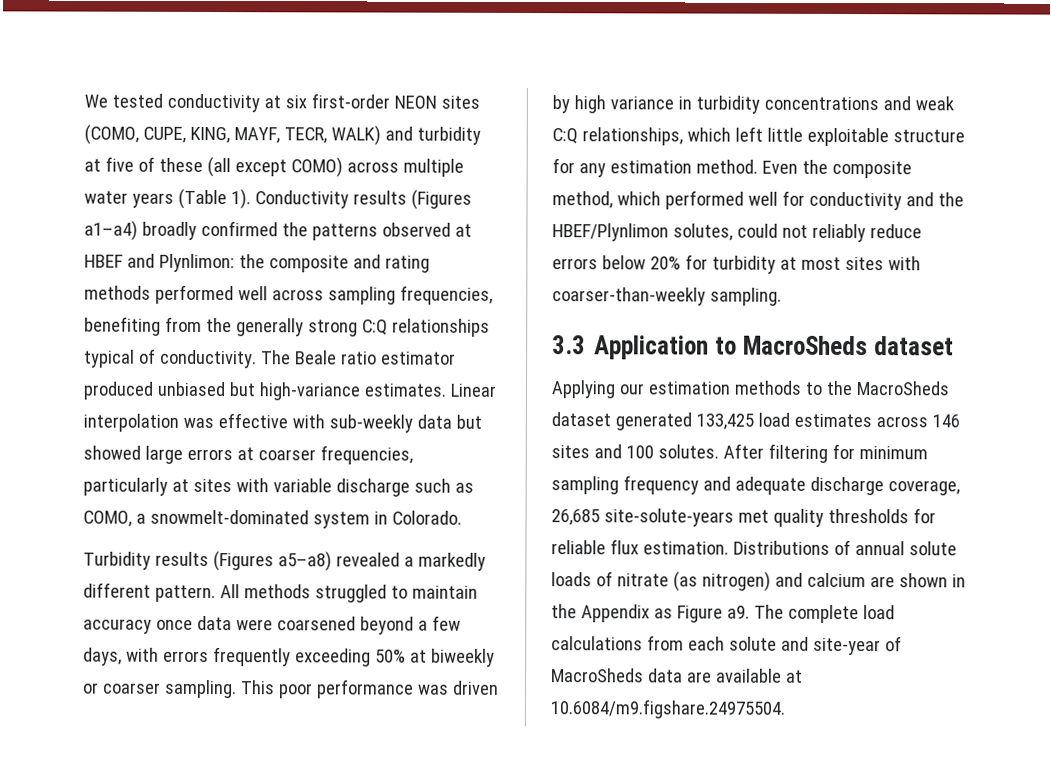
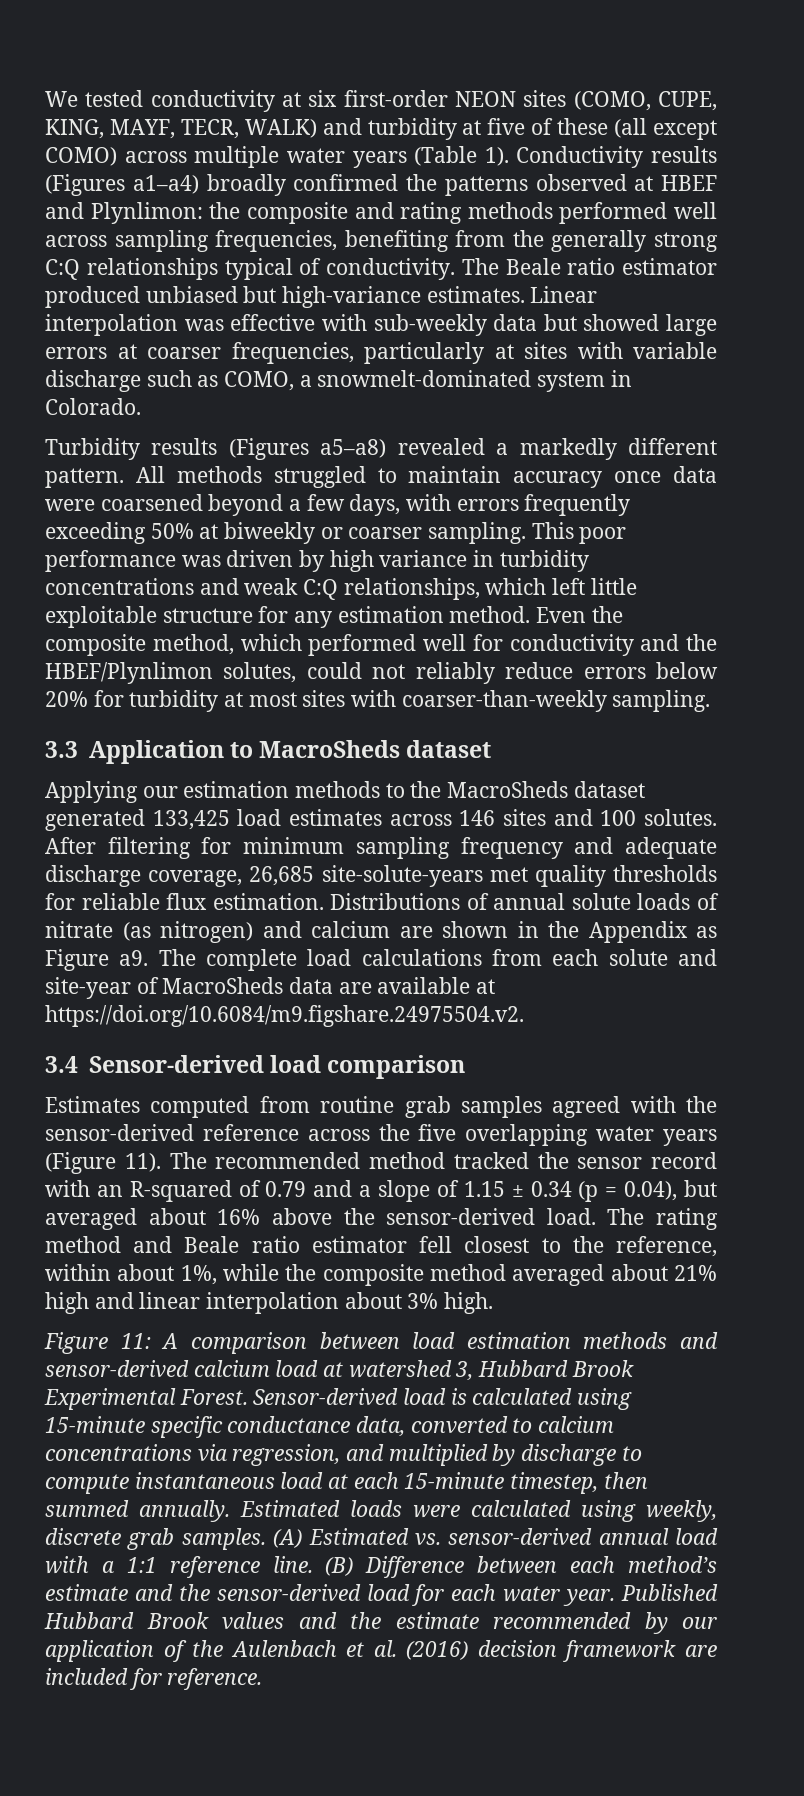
[550,699,785,719] 10.6084/m9.figshare.24975504. -> [45,1005,524,1027] [45,1055,465,1079] [45,1096,717,1118] [45,1124,717,1146] [45,1152,717,1174] [45,1180,718,1202] [45,1208,718,1230] [45,1236,717,1257] [45,1264,717,1286] [45,1292,494,1314] [44,1332,718,1354] [45,1360,634,1380] [44,1388,633,1410] [45,1416,615,1438] [45,1444,642,1466] [45,1472,648,1494] [45,1500,717,1522] [45,1528,718,1550] [45,1556,718,1578] [45,1584,719,1606] [44,1612,717,1634] [45,1640,717,1662] [45,1668,263,1690] https://doi.org/10.6084/m9.figshare.24975504.v2. // 3.4 Sensor-derived load comparison // Estimates computed from routine grab samples agreed with the sensor-derived reference across the five overlapping water years (Figure 11). The recommended method tracked the sensor record with an R-squared of 0.79 and a slope of 1.15 ± 0.34 (p = 0.04), but averaged about 16% above the sensor-derived load. The rating method and Beale ratio estimator fell closest to the reference, within about 1%, while the composite method averaged about 21% high and linear interpolation about 3% high. // Figure 11: A comparison between load estimation methods and sensor-derived calcium load at watershed 3, Hubbard Brook Experimental Forest. Sensor-derived load is calculated using 15-minute specific conductance data, converted to calcium concentrations via regression, and multiplied by discharge to compute instantaneous load at each 15-minute timestep, then summed annually. Estimated loads were calculated using weekly, discrete grab samples. (A) Estimated vs. sensor-derived annual load with a 1:1 reference line. (B) Difference between each method’s estimate and the sensor-derived load for each water year. Published Hubbard Brook values and the estimate recommended by our application of the Aulenbach et al. (2016) decision framework are included for reference.

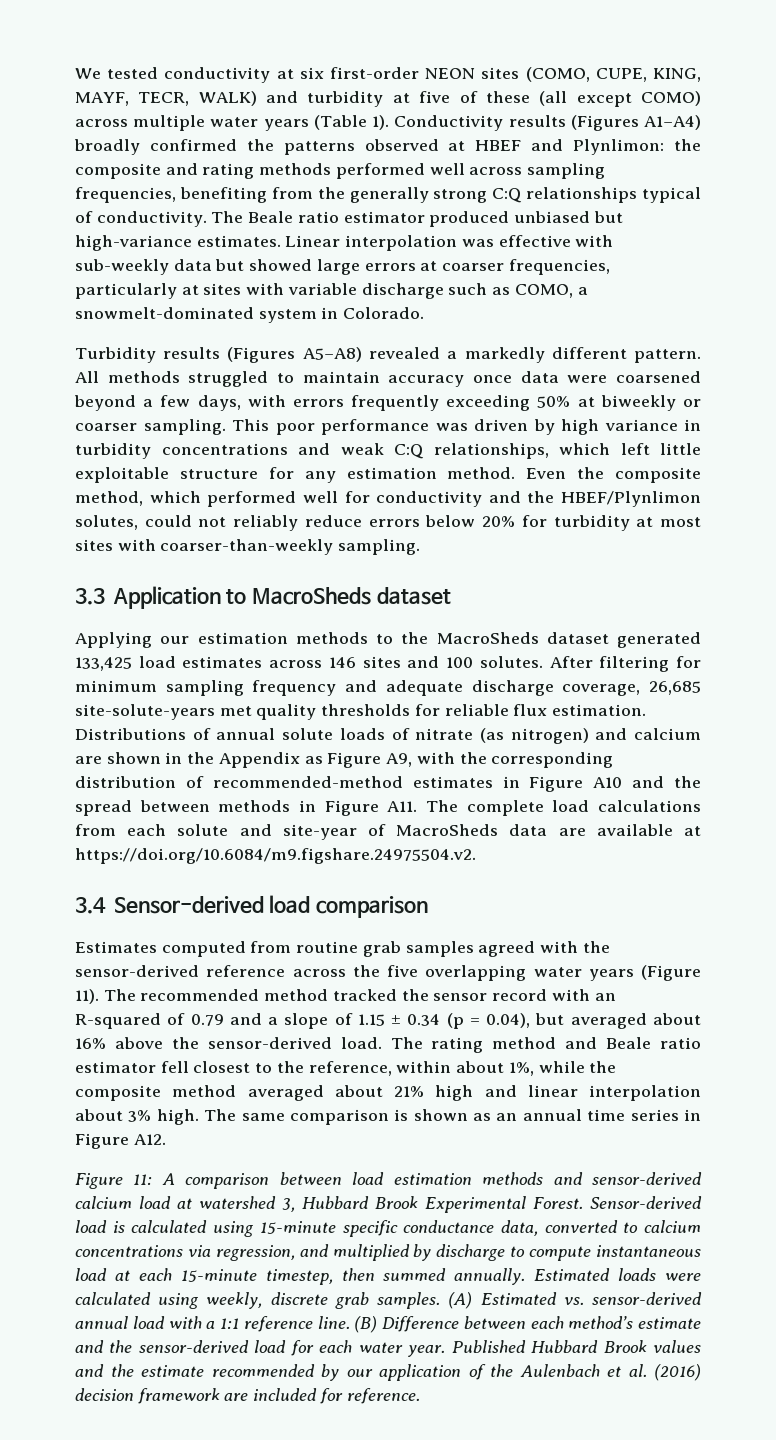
[132,175,199,194] a1–a4) -> [644,115,701,130] A1–A4)
[320,439,387,458] a5–a8) -> [302,347,362,362] A5–A8)
[119,950,149,966] a9. -> [386,752,614,768] [75,776,701,792] [75,800,418,816] A9, with the corresponding distribution of recommended-method estimates in Figure A10 and the spread between methods in Figure A11.
(494, 1303) none -> [204,1109,702,1125] [75,1133,166,1149] The same comparison is shown as an annual time series in Figure A12.

